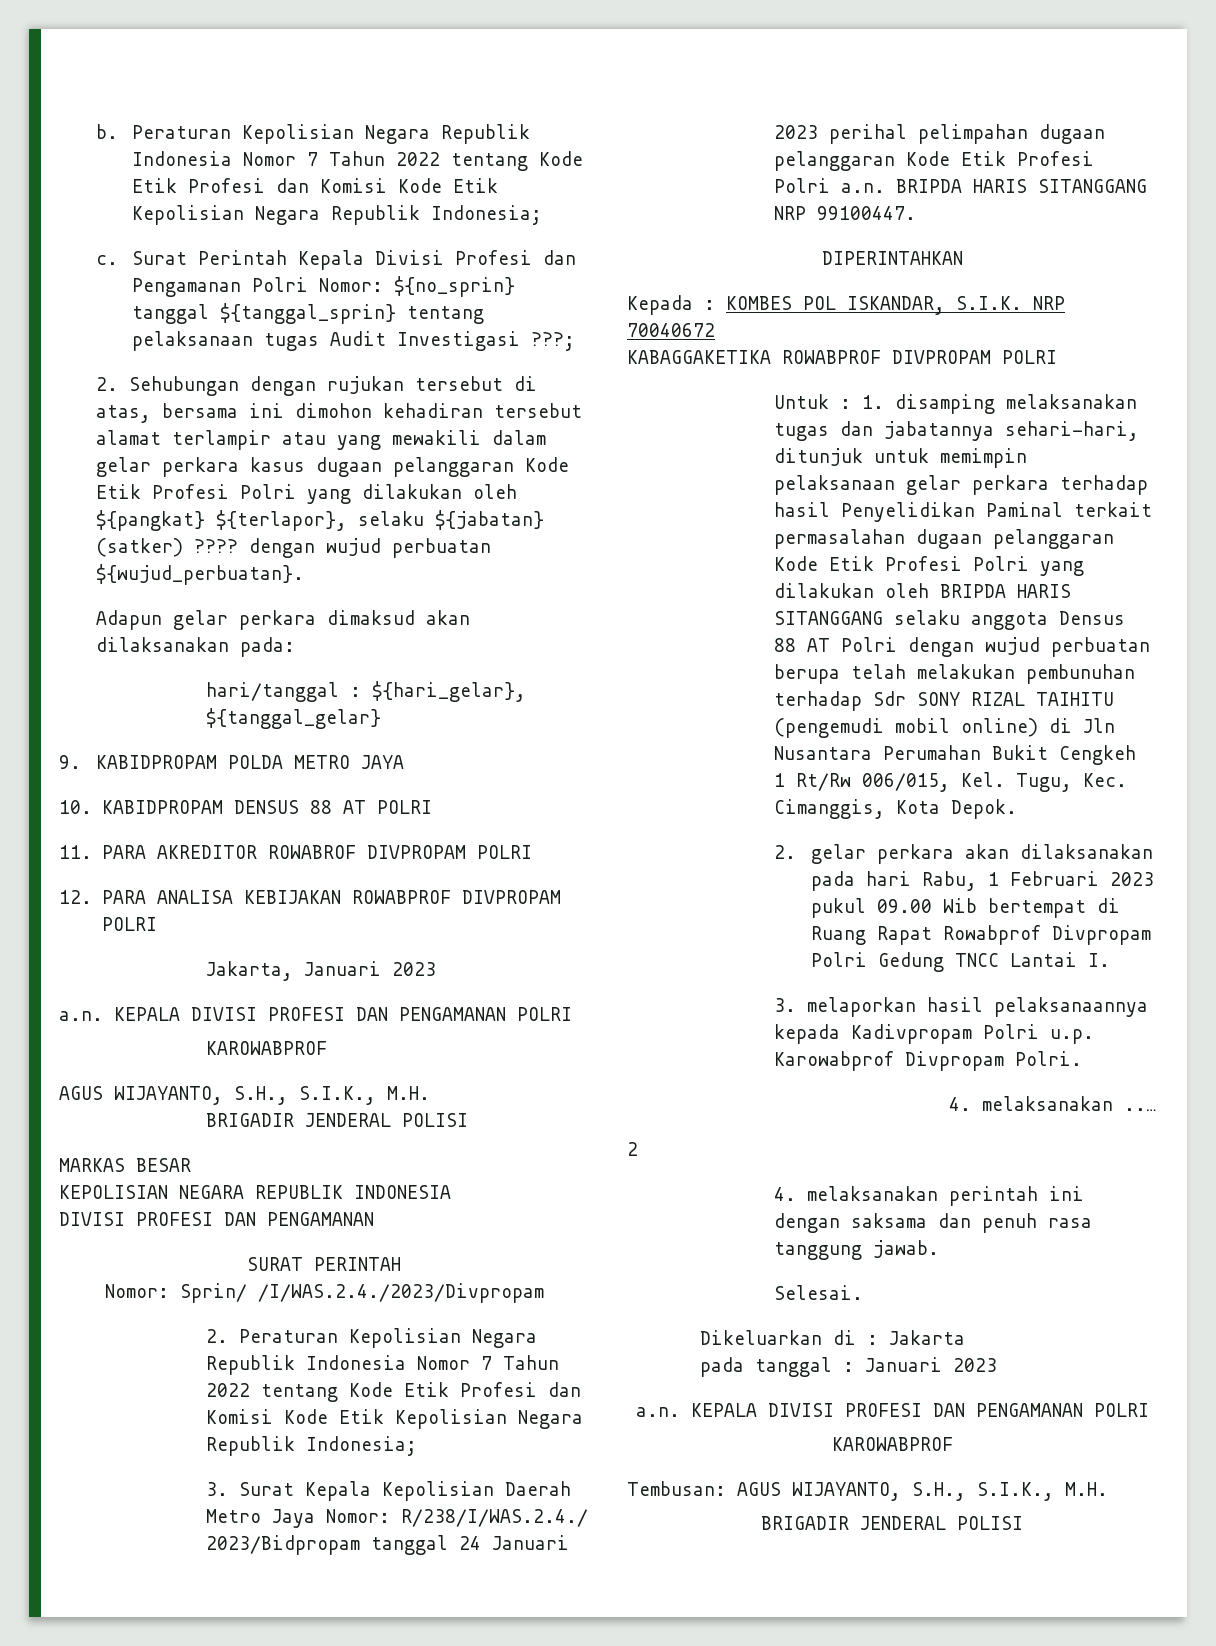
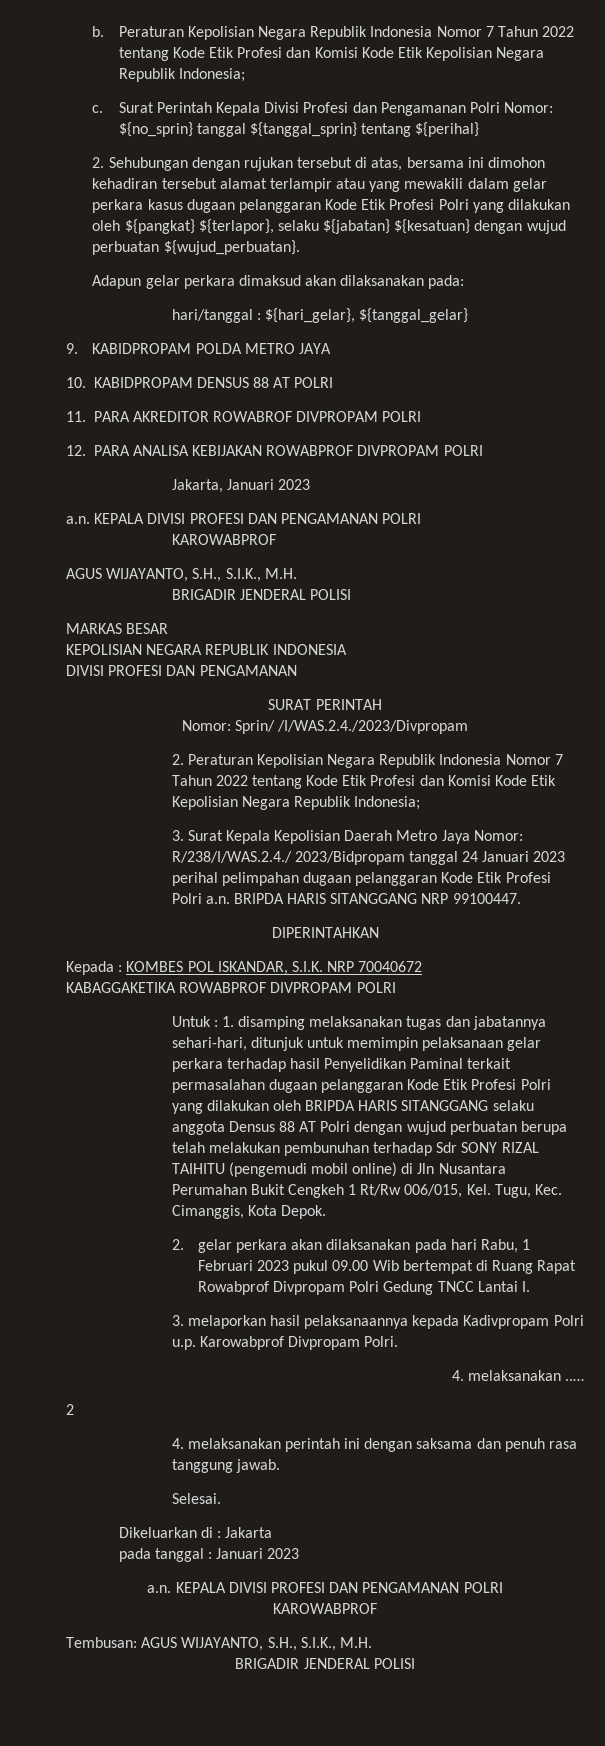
[132,331,576,351] pelaksanaan tugas Audit Investigasi ???; -> [415,122,480,137] ${perihal}
[95,538,238,557] (satker) ???? -> [394,219,471,234] ${kesatuan}

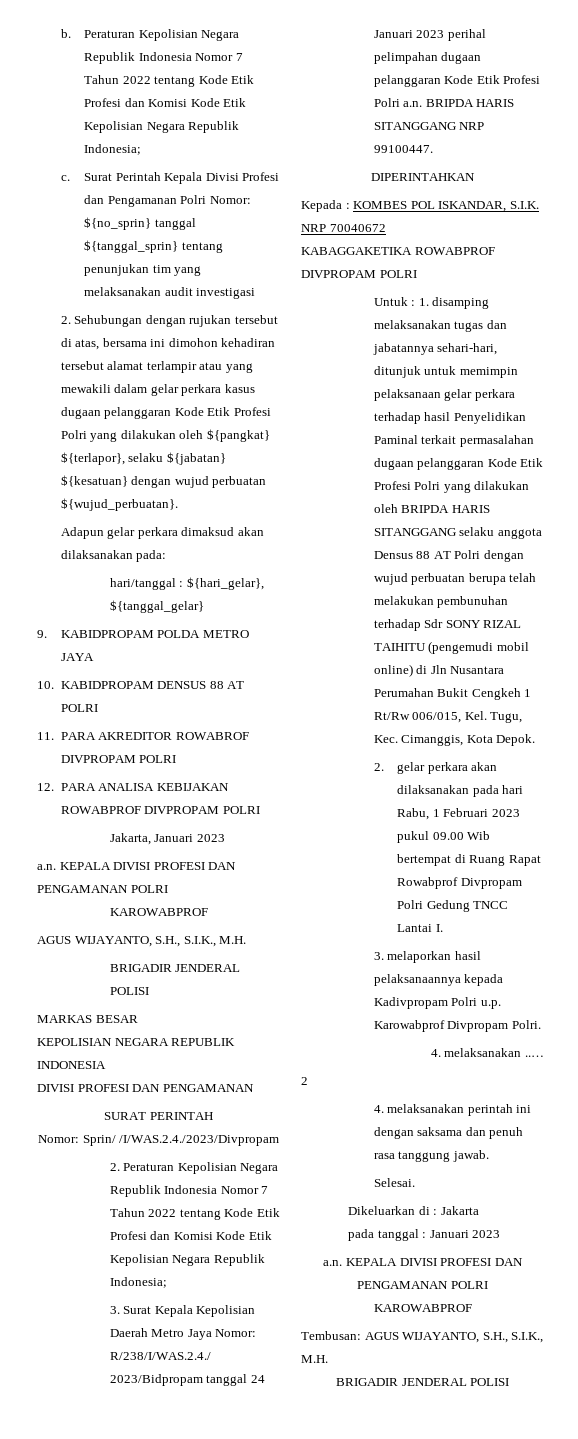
[415,122,480,137] ${perihal} -> [84,264,202,276] [84,287,256,299] penunjukan tim yang melaksanakan audit investigasi

